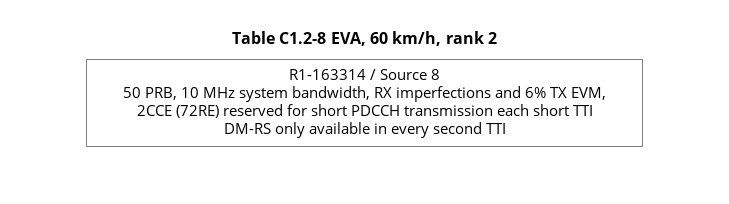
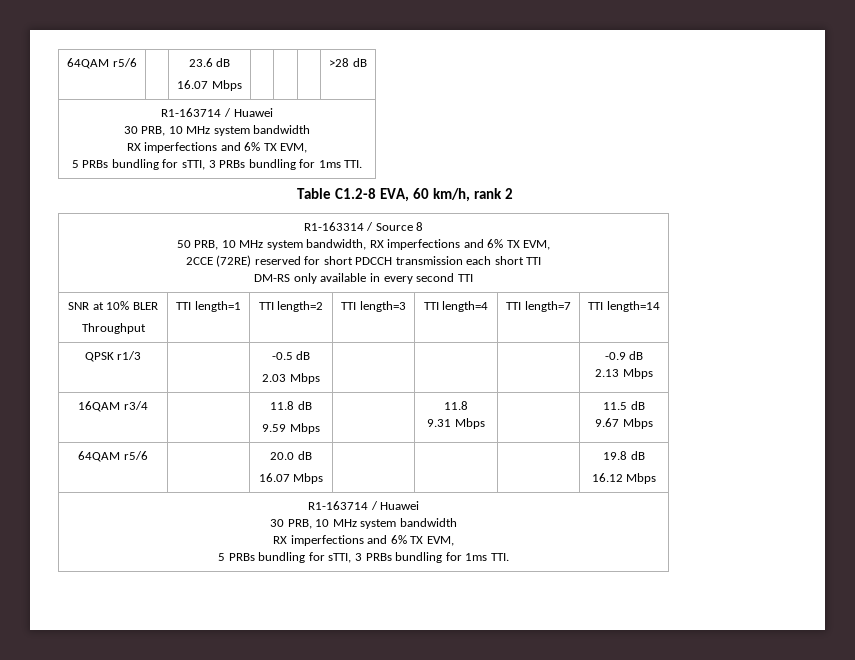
(232, 37) none -> [67,58,137,69] [188,58,231,67] [177,80,242,91] [329,58,367,67] [161,108,273,117] [123,125,311,136] [126,142,308,153] [71,159,363,170] 64QAM r5/6 | | 23.6 dB // 16.07 Mbps | | | | >28 dB // R1-163714 / Huawei // 30 PRB, 10 MHz system bandwidth // RX imperfections and 6% TX EVM, // 5 PRBs bundling for sTTI, 3 PRBs bundling for 1ms TTI. //
(506, 128) none -> [68,301,158,310] [81,323,146,334] [176,301,241,312] [258,301,324,312] [341,301,406,312] [423,301,489,312] [506,301,571,312] [588,301,660,312] [84,351,142,362] [271,351,311,360] [262,373,320,384] [604,351,644,360] [595,368,653,379] [78,401,148,412] [270,401,312,410] [262,423,320,434] [444,401,468,410] [427,418,485,429] [603,401,645,410] [595,418,653,429] [78,451,148,462] [270,451,312,460] [258,473,324,484] [603,451,645,460] [591,473,657,484] [307,501,420,510] [270,518,457,529] [273,535,454,546] [218,552,509,563] // SNR at 10% BLER // Throughput | TTI length=1 | TTI length=2 | TTI length=3 | TTI length=4 | TTI length=7 | TTI length=14 // QPSK r1/3 | | -0.5 dB // 2.03 Mbps | | | | -0.9 dB // 2.13 Mbps // 16QAM r3/4 | | 11.8 dB // 9.59 Mbps | | 11.8 // 9.31 Mbps | | 11.5 dB // 9.67 Mbps // 64QAM r5/6 | | 20.0 dB // 16.07 Mbps | | | | 19.8 dB // 16.12 Mbps // R1-163714 / Huawei // 30 PRB, 10 MHz system bandwidth // RX imperfections and 6% TX EVM, // 5 PRBs bundling for sTTI, 3 PRBs bundling for 1ms TTI.

